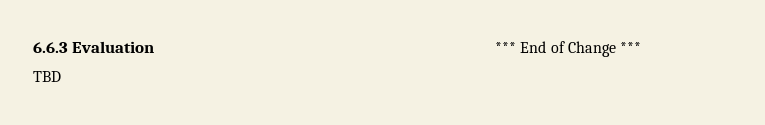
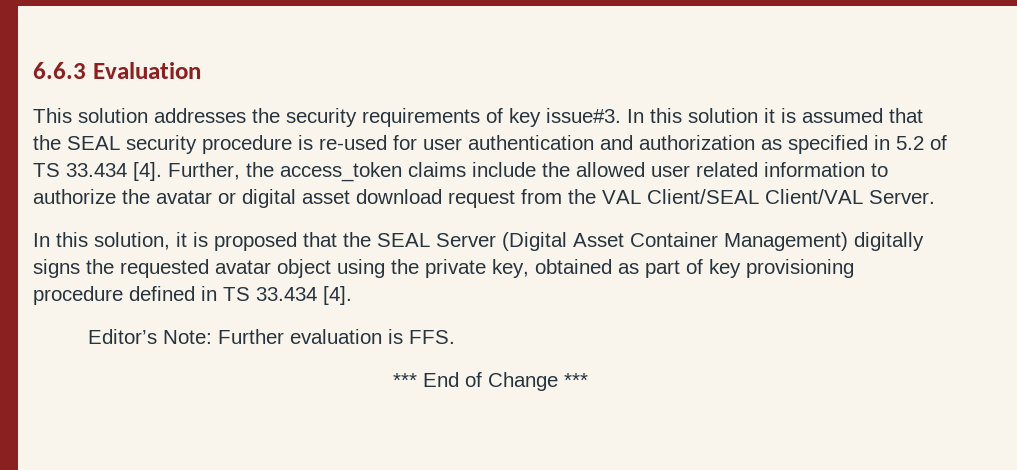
[33,71,61,82] TBD -> [33,108,923,127] [33,135,947,154] [33,162,888,182] [33,189,935,208] [33,232,924,251] [33,259,854,278] [33,286,352,305] [88,329,456,344] This solution addresses the security requirements of key issue#3. In this solution it is assumed that the SEAL security procedure is re-used for user authentication and authorization as specified in 5.2 of TS 33.434 [4]. Further, the access_token claims include the allowed user related information to authorize the avatar or digital asset download request from the VAL Client/SEAL Client/VAL Server. // In this solution, it is proposed that the SEAL Server (Digital Asset Container Management) digitally signs the requested avatar object using the private key, obtained as part of key provisioning procedure defined in TS 33.434 [4]. // Editor’s Note: Further evaluation is FFS.

